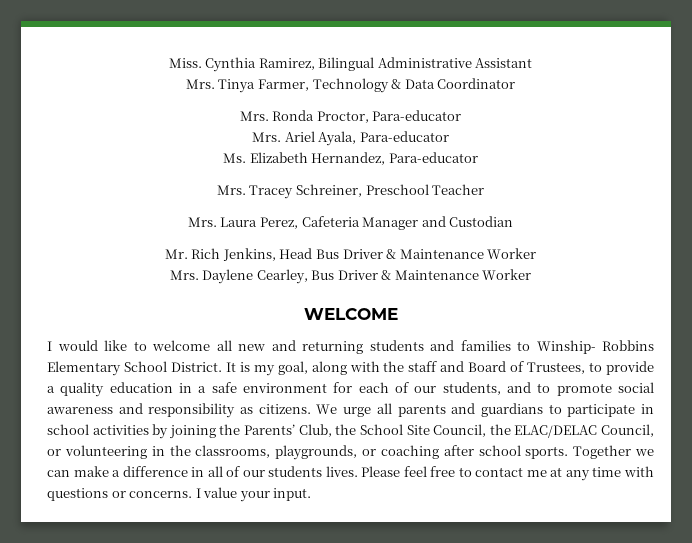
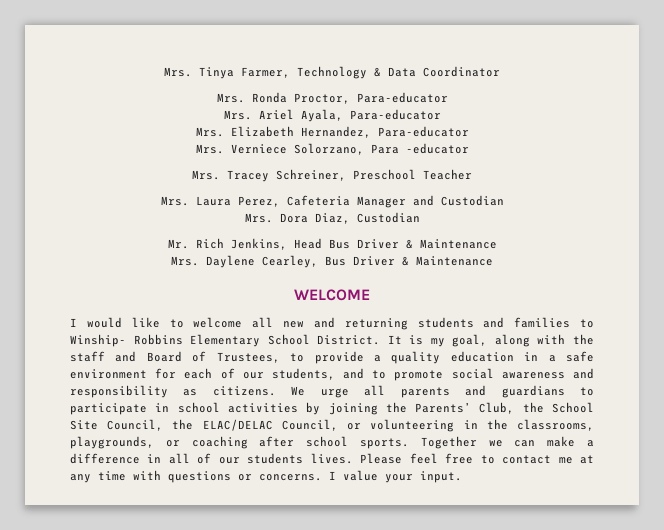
[168,57,533,72] Miss. Cynthia Ramirez, Bilingual Administrative Assistant // -> (164, 72) none
[223,153,247,163] Ms. -> [195,127,224,137] Mrs.
(478, 157) none -> [195,143,469,155] // Mrs. Verniece Solorzano, Para -educator
(514, 221) none -> [244,212,420,224] // Mrs. Dora Diaz, Custodian
[487,248,537,259] Worker -> (497, 244) none
[482,269,532,280] Worker -> (493, 261) none

